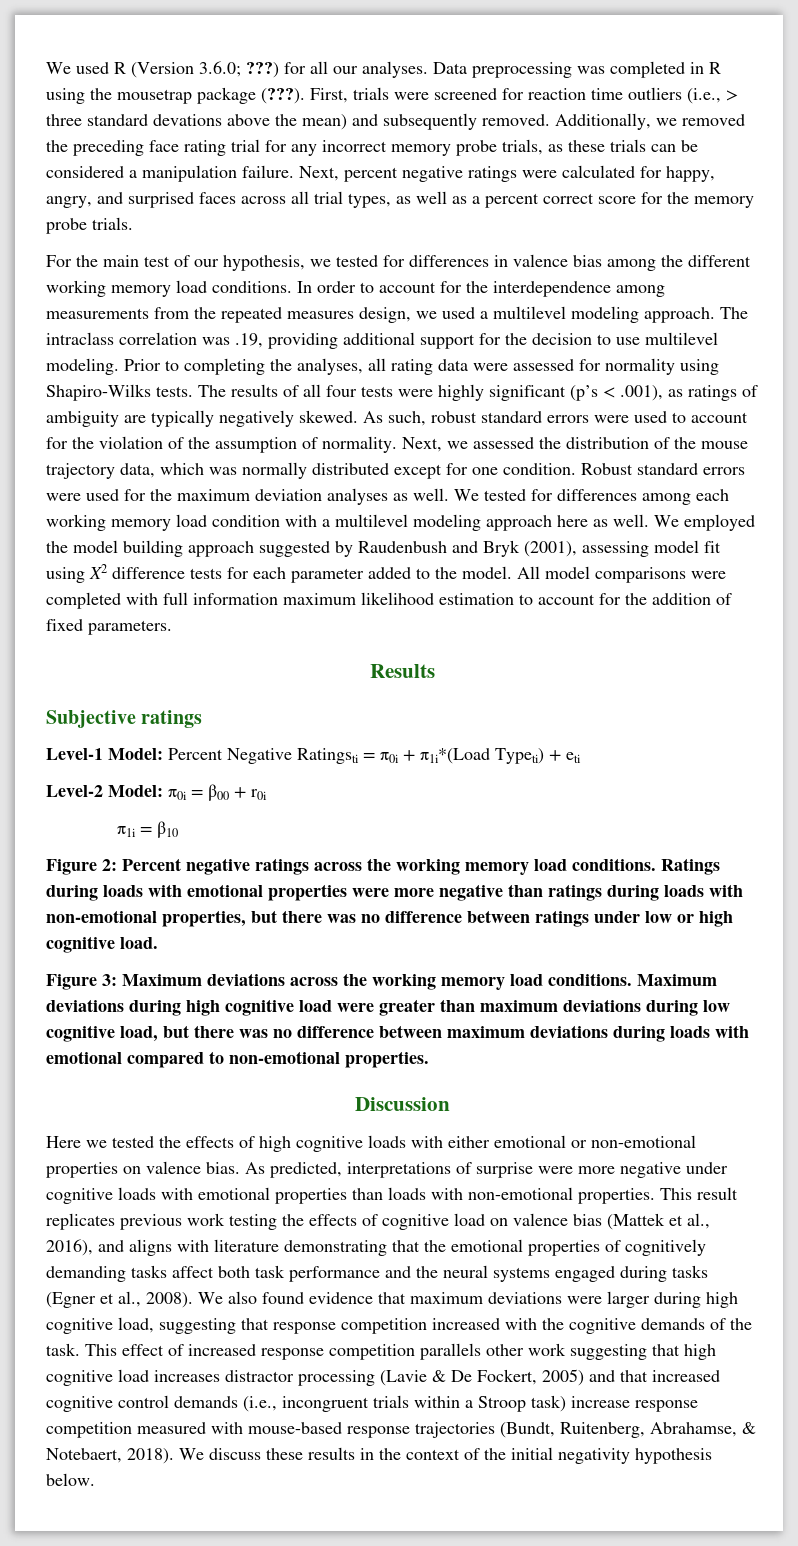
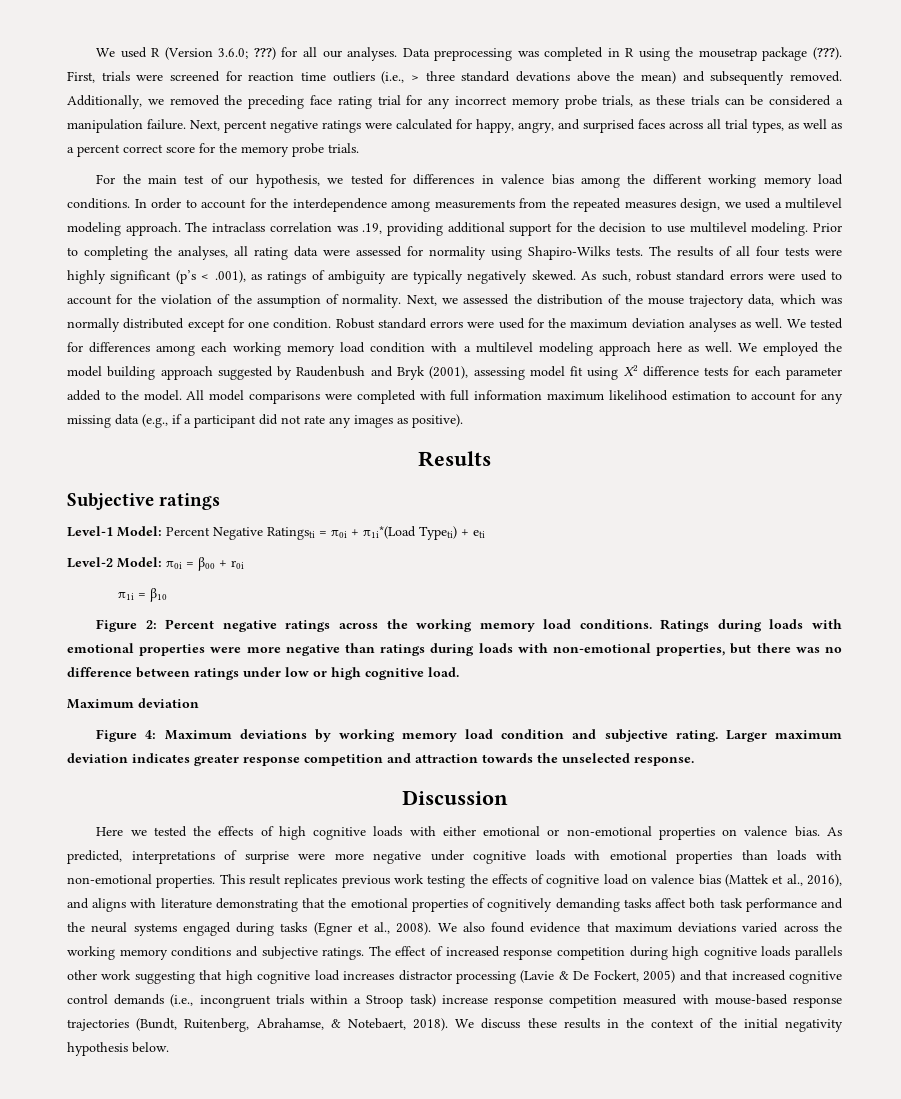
[625,593,732,605] [46,619,172,635] the addition of fixed parameters. -> [821,393,844,404] [67,414,463,428] any missing data (e.g., if a participant did not rate any images as positive).
[46,973,717,990] [46,999,730,1016] [46,1025,749,1042] [46,1051,429,1068] // Figure 3: Maximum deviations across the working memory load conditions. Maximum deviations during high cognitive load were greater than maximum deviations during low cognitive load, but there was no difference between maximum deviations during loads with emotional compared to non-emotional properties. -> [67,698,199,709] [96,729,842,742] [67,753,694,766] // Maximum deviation // Figure 4: Maximum deviations by working memory load condition and subjective rating. Larger maximum deviation indicates greater response competition and attraction towards the unselected response.
[567,1291,738,1308] [46,1317,752,1334] [46,1343,117,1356] were larger during high cognitive load, suggesting that response competition increased with the cognitive demands of the task. This -> [742,922,842,933] [67,946,391,960] varied across the working memory conditions and subjective ratings. The
(415, 1352) none -> [629,946,791,960] during high cognitive loads

